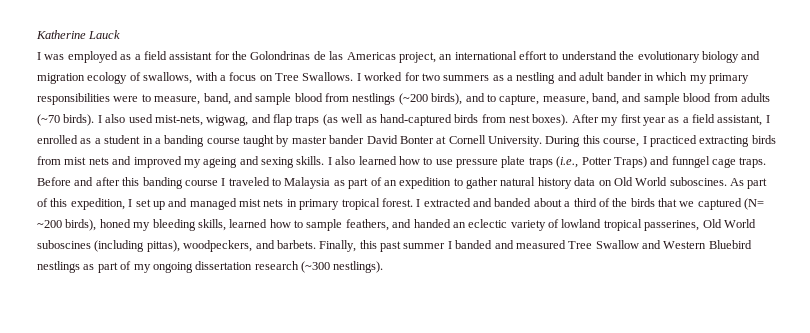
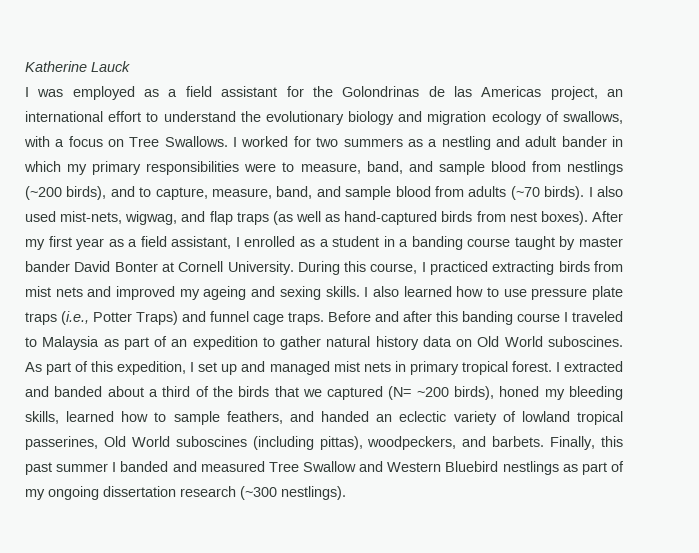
[671,156,710,168] funngel -> [210,311,249,322] funnel

